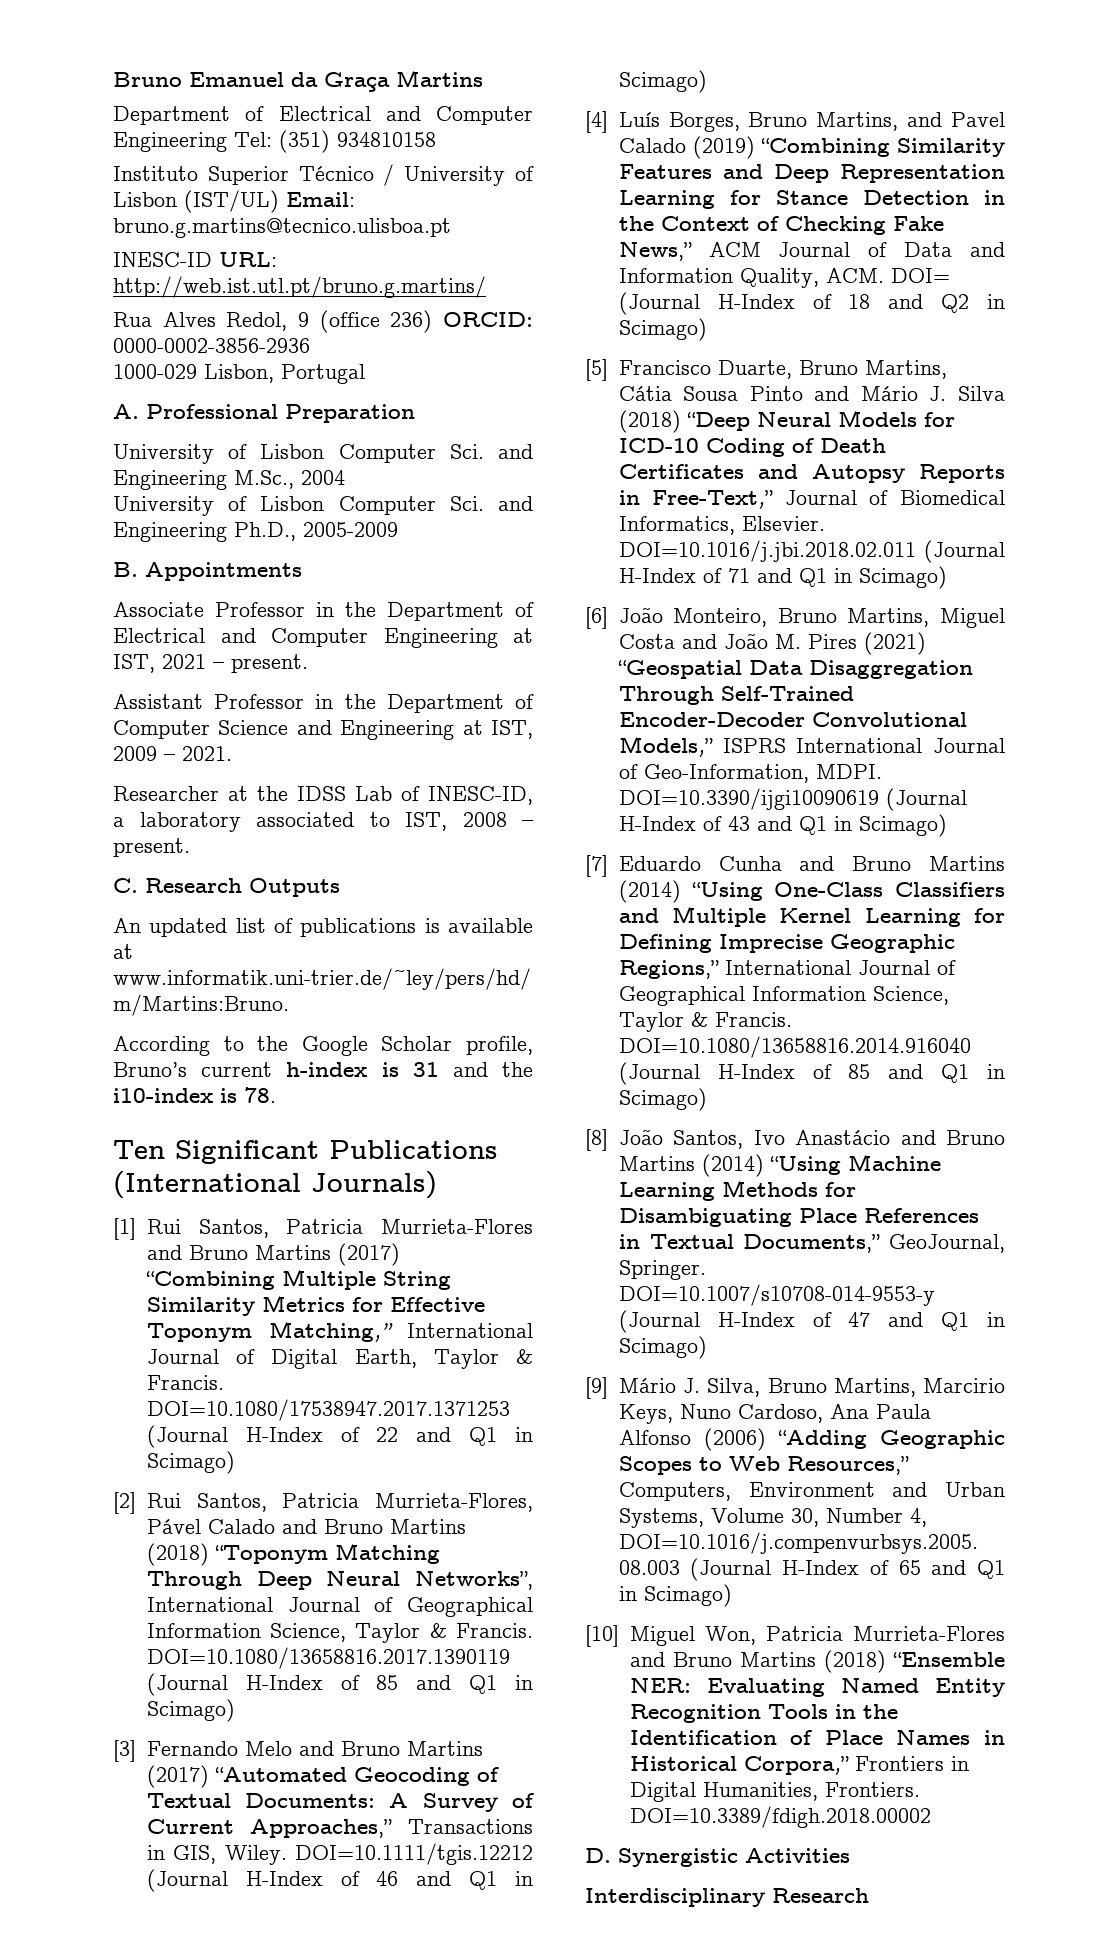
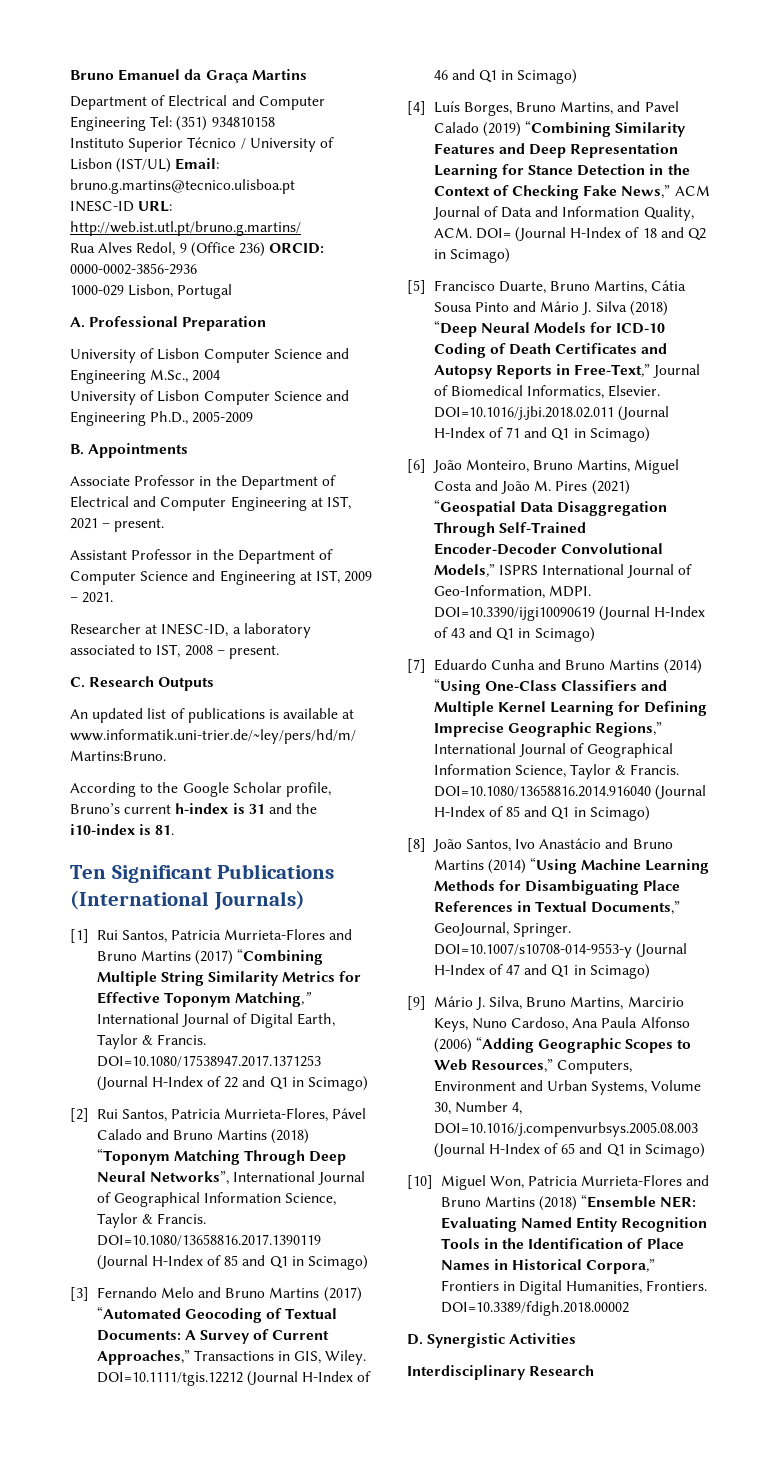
[319,310,380,333] (office -> [190,242,235,257] (Office
[449,444,484,459] Sci. -> [273,349,322,359] Science
[449,496,484,511] Sci. -> [273,391,322,401] Science
[257,786,420,801] the IDSS Lab of -> (158, 629) none
[244,1087,276,1103] 78. -> [155,825,175,835] 81.

